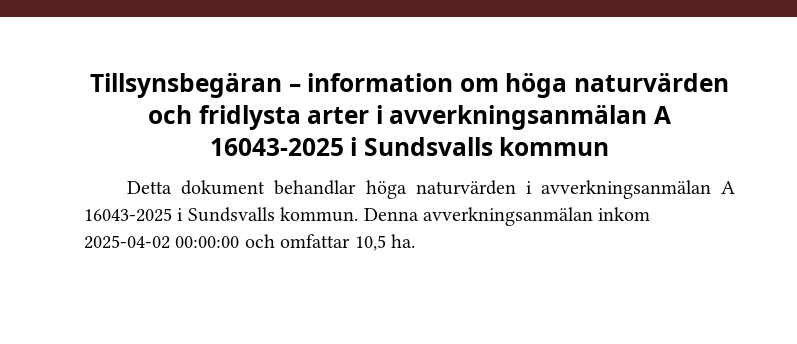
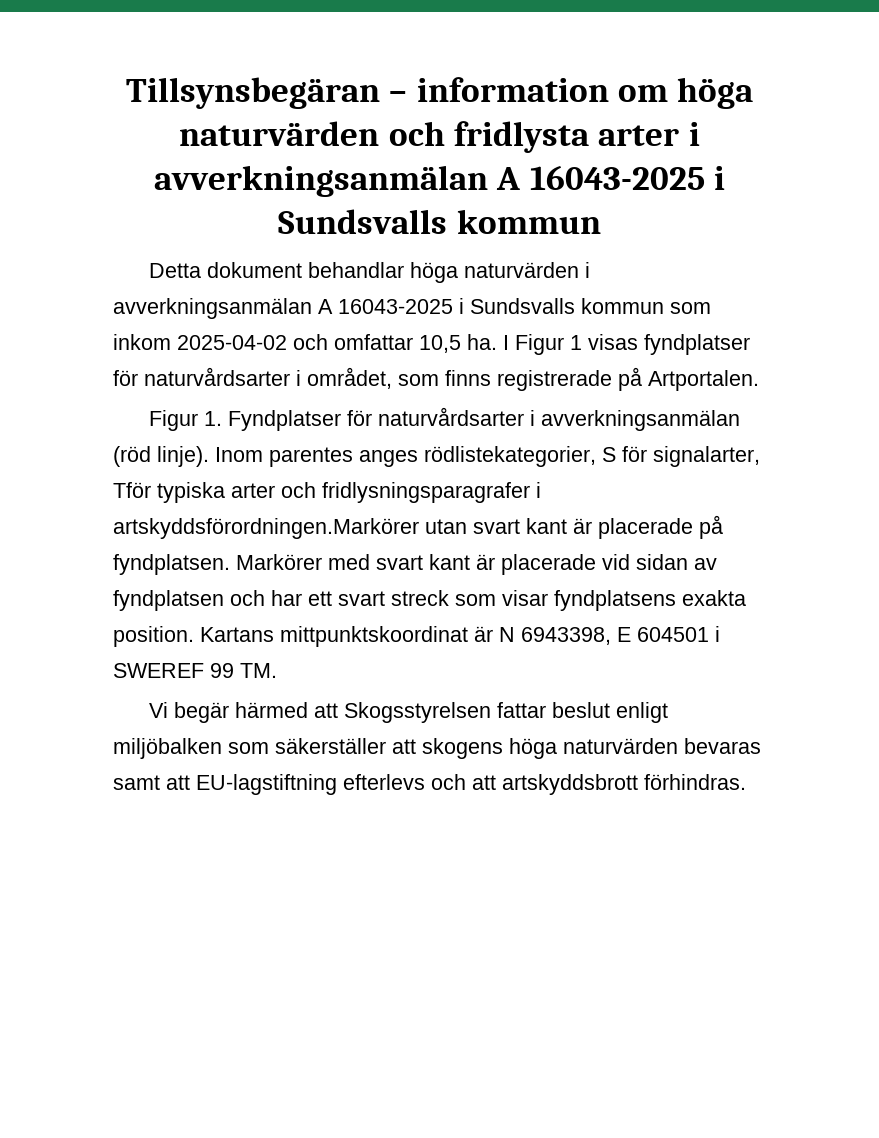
[280,207,593,226] kommun. Denna avverkningsanmälan -> [581,298,711,314] kommun som
[175,236,240,248] 00:00:00 -> (287, 342) none
(415, 241) none -> [503,334,750,355] [113,367,759,391] [148,407,740,431] [113,446,760,467] [113,482,541,503] [113,515,723,539] [113,554,717,575] [113,590,746,611] [113,626,720,647] [113,663,277,678] [148,702,668,723] [113,738,761,759] [113,774,746,795] I Figur 1 visas fyndplatser för naturvårdsarter i området, som finns registrerade på Artportalen. // Figur 1. Fyndplatser för naturvårdsarter i avverkningsanmälan (röd linje). Inom parentes anges rödlistekategorier, S för signalarter, Tför typiska arter och fridlysningsparagrafer i artskyddsförordningen.Markörer utan svart kant är placerade på fyndplatsen. Markörer med svart kant är placerade vid sidan av fyndplatsen och har ett svart streck som visar fyndplatsens exakta position. Kartans mittpunktskoordinat är N 6943398, E 604501 i SWEREF 99 TM. // Vi begär härmed att Skogsstyrelsen fattar beslut enligt miljöbalken som säkerställer att skogens höga naturvärden bevaras samt att EU-lagstiftning efterlevs och att artskyddsbrott förhindras.

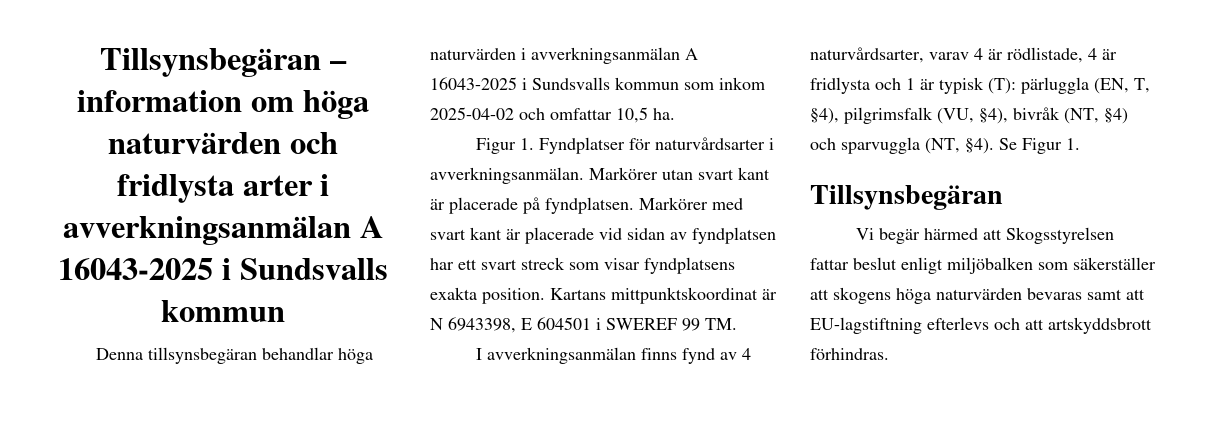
[148,262,302,278] Detta dokument -> [96,347,258,364] Denna tillsynsbegäran
[503,334,750,355] [113,367,759,391] I Figur 1 visas fyndplatser för naturvårdsarter i området, som finns registrerade på Artportalen. -> (675, 114) none
[540,410,740,431] [113,446,760,467] [113,482,541,503] [113,518,419,539] avverkningsanmälan (röd linje). Inom parentes anges rödlistekategorier, S för signalarter, Tför typiska arter och fridlysningsparagrafer i artskyddsförordningen.Markörer -> [430,167,658,184] avverkningsanmälan. Markörer
[230,590,265,606] och -> (776, 235) none
(277, 670) none -> [476,347,752,364] [810,47,1117,63] [810,77,1150,94] [810,107,1128,124] [810,137,1080,154] [810,185,1003,210] // I avverkningsanmälan finns fynd av 4 naturvårdsarter, varav 4 är rödlistade, 4 är fridlysta och 1 är typisk (T): pärluggla (EN, T, §4), pilgrimsfalk (VU, §4), bivråk (NT, §4) och sparvuggla (NT, §4). Se Figur 1. // Tillsynsbegäran

